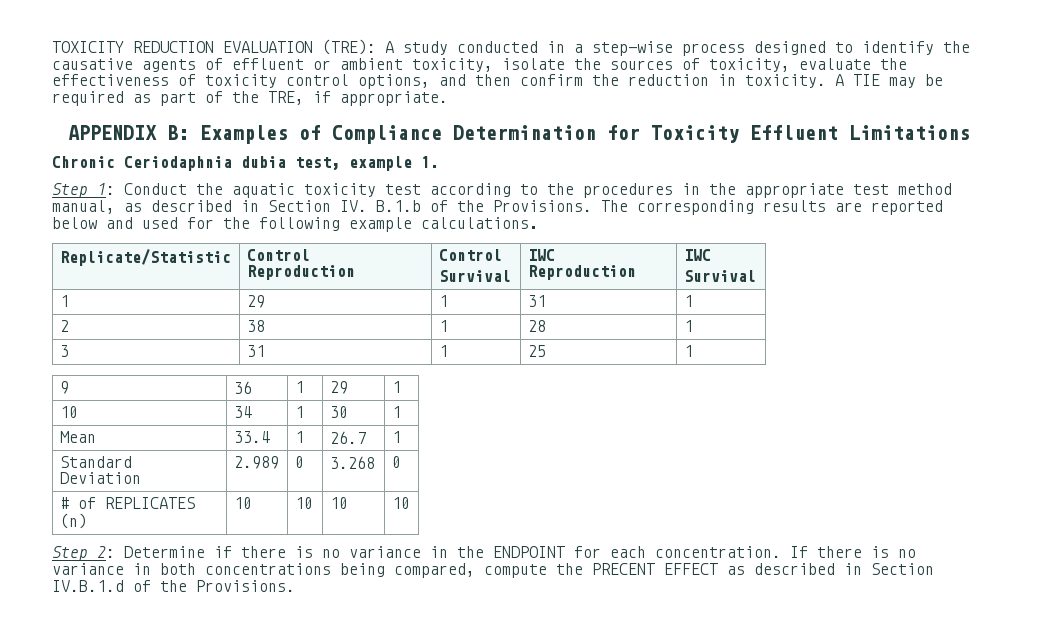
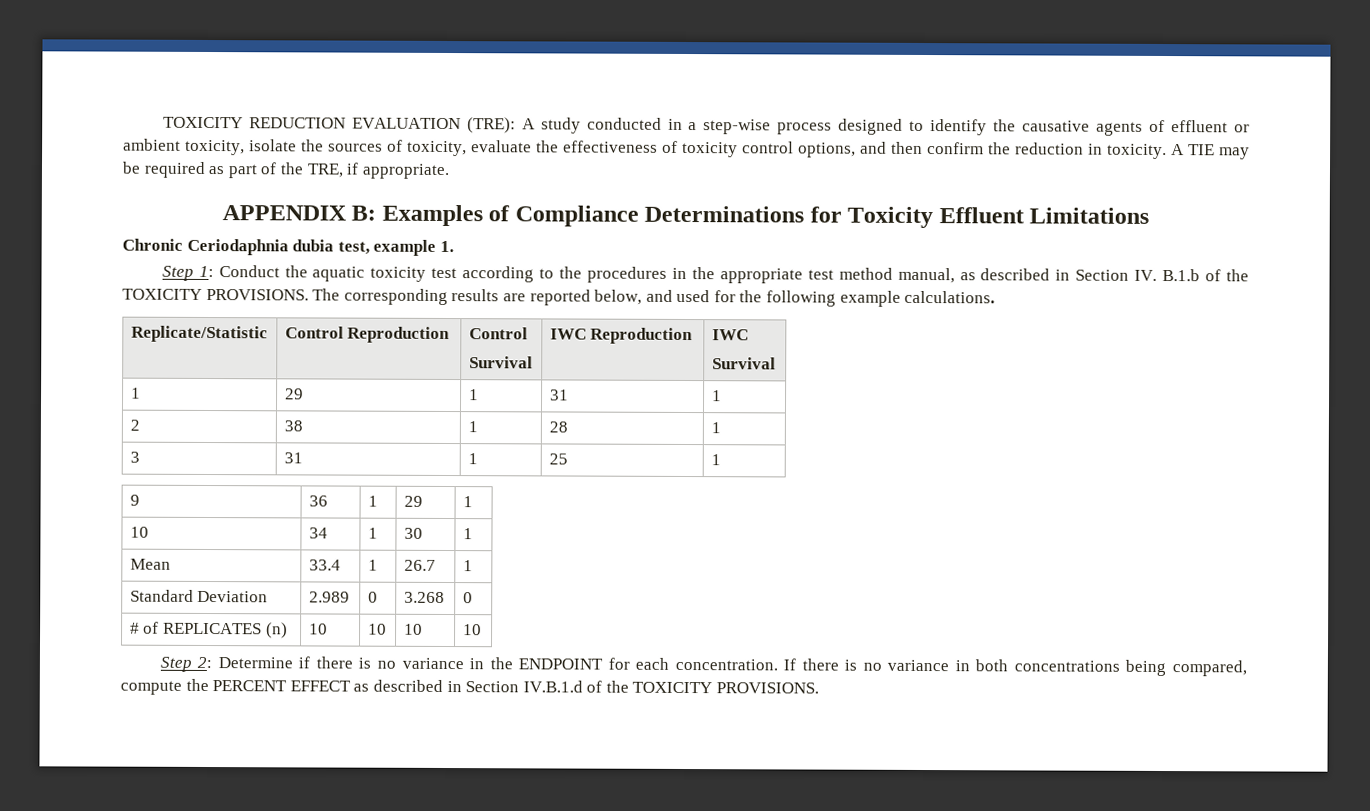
[452,125,596,140] Determination -> [644,205,805,223] Determinations
[493,200,592,212] Provisions. -> [122,288,309,301] TOXICITY PROVISIONS.
[52,217,97,229] below -> [594,289,643,305] below,
[592,563,655,575] PRECENT -> [212,680,288,692] PERCENT
[196,580,295,592] Provisions. -> [632,681,820,694] TOXICITY PROVISIONS.

